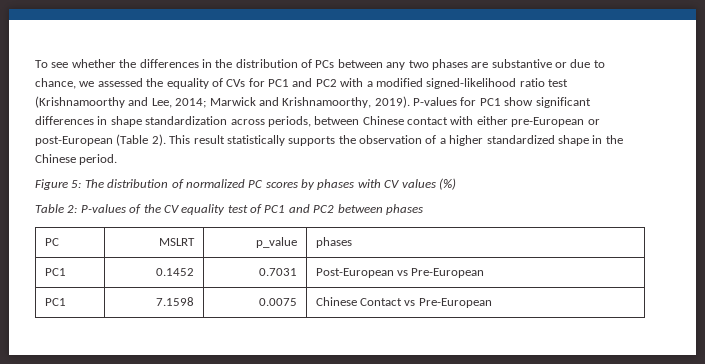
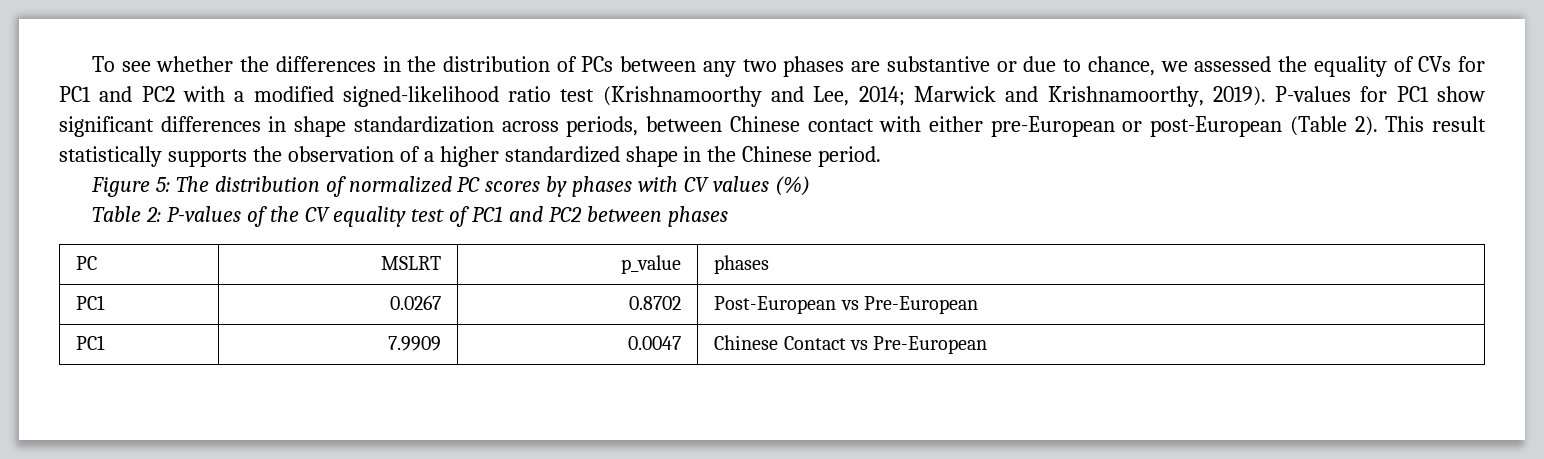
[156,268,195,276] [259,268,298,276] 0.1452 | 0.7031 -> [389,295,441,310] [628,296,681,310] 0.0267 | 0.8702
[156,297,195,306] [259,298,298,306] 7.1598 | 0.0075 -> [387,336,441,351] [627,336,681,350] 7.9909 | 0.0047

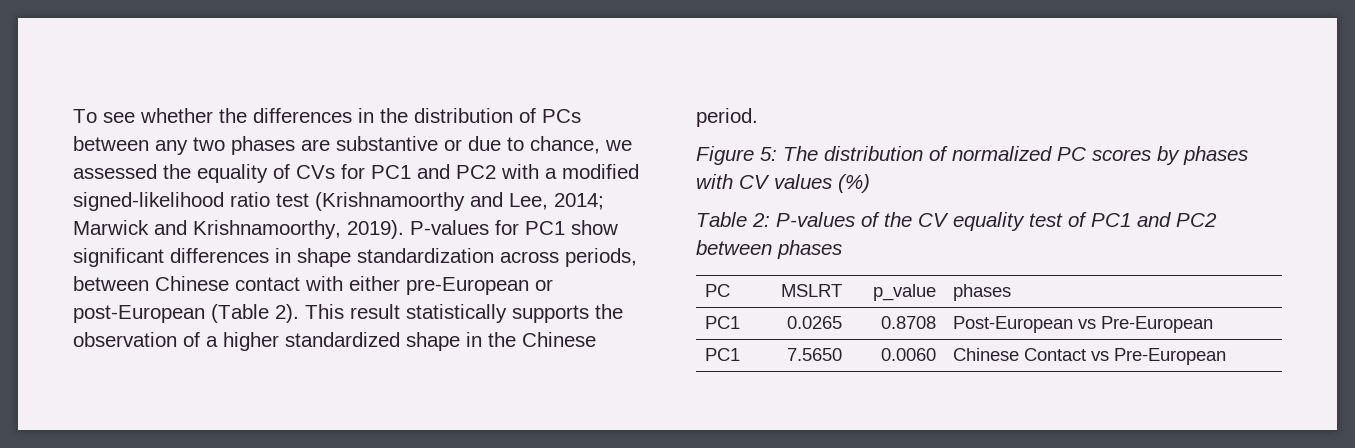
[389,295,441,310] [628,296,681,310] 0.0267 | 0.8702 -> [786,316,842,329] [880,316,936,329] 0.0265 | 0.8708
[387,336,441,351] [627,336,681,350] 7.9909 | 0.0047 -> [786,348,842,361] [880,348,936,361] 7.5650 | 0.0060

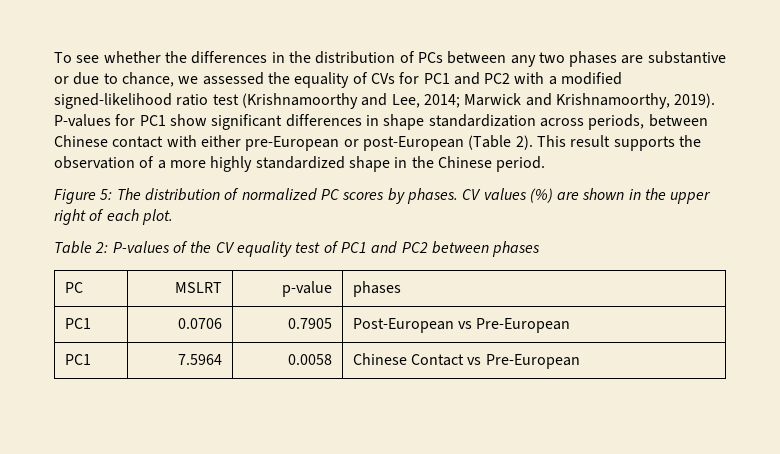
[406,304,507,323] statistically -> (611, 141) none
[223,332,279,351] higher -> [169,156,253,172] more highly
[1183,146,1248,165] [696,174,733,189] phases with -> [406,188,458,204] phases.
(870, 183) none -> [557,188,712,204] [54,209,173,225] are shown in the upper right of each plot.
[872,284,936,301] p_value -> [282,281,333,297] p-value
[786,316,842,329] [880,316,936,329] 0.0265 | 0.8708 -> [178,318,223,329] [288,318,333,329] 0.0706 | 0.7905
[786,348,842,361] [880,348,936,361] 7.5650 | 0.0060 -> [178,354,223,365] [288,354,333,365] 7.5964 | 0.0058

